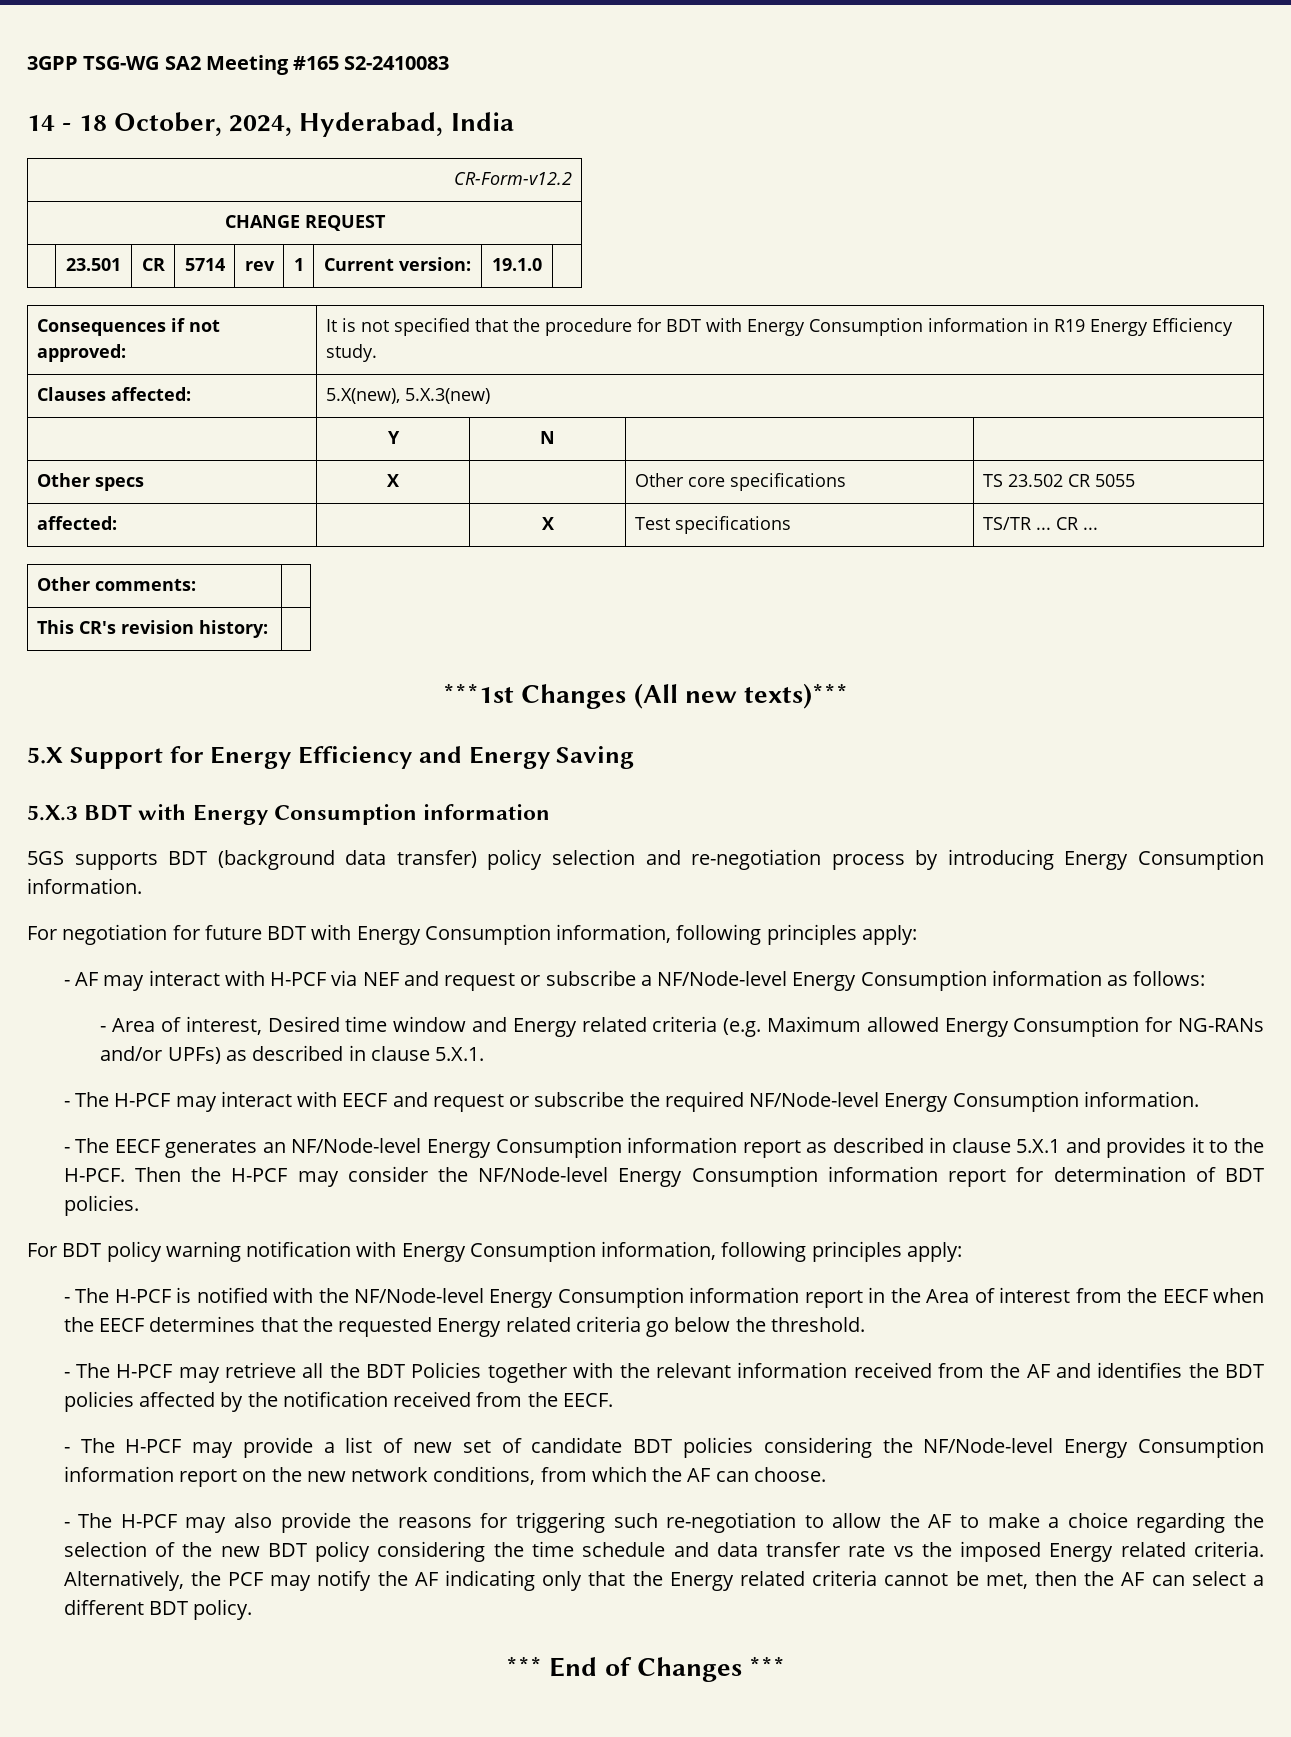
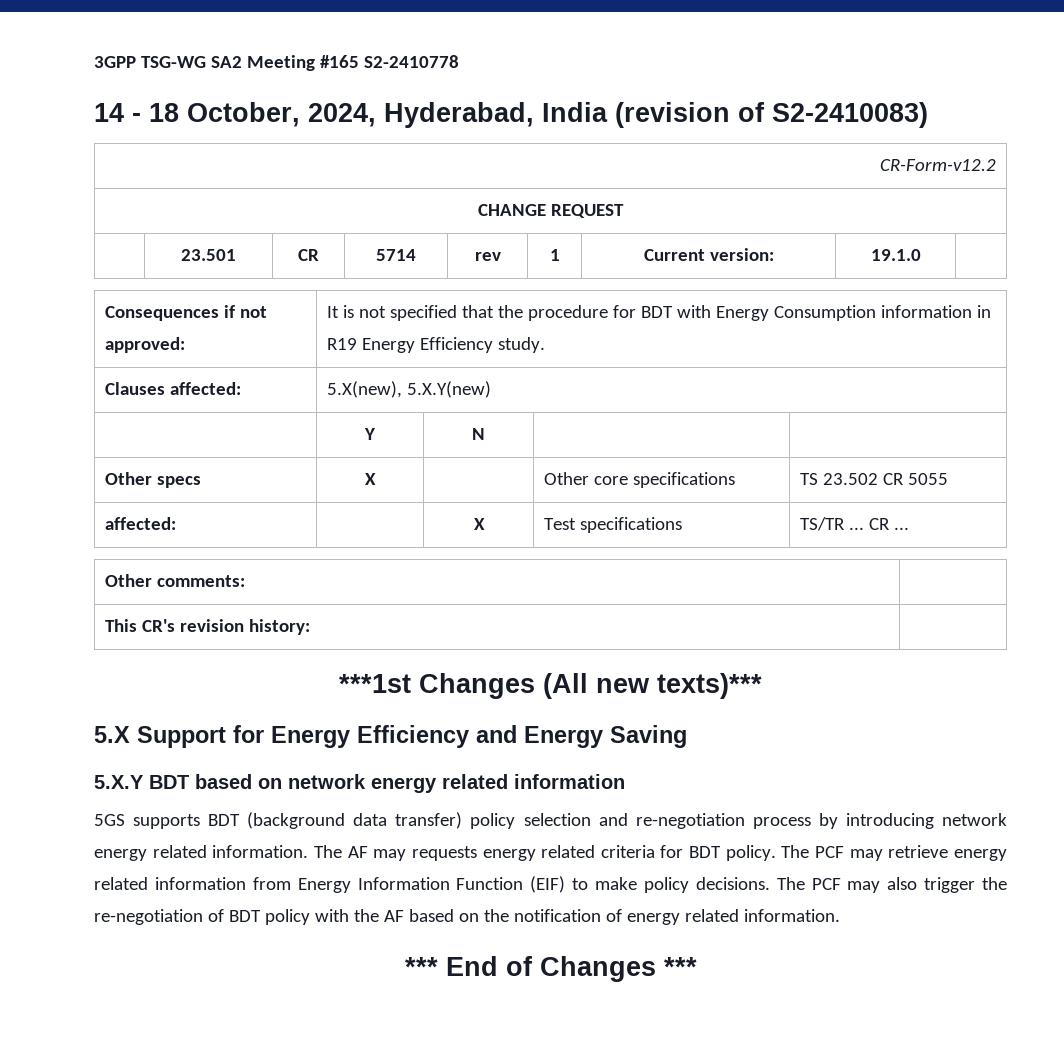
[344,56,450,70] S2-2410083 -> [363,55,459,68] S2-2410778
(514, 121) none -> [615,102,928,128] (revision of S2-2410083)
[404,388,490,404] 5.X.3(new) -> [406,381,491,398] 5.X.Y(new)
[27,804,417,825] 5.X.3 BDT with Energy Consumption -> [94,774,508,793] 5.X.Y BDT based on network energy related
[1064,849,1264,870] [27,878,142,894] [27,924,917,945] [63,970,1206,991] [100,1016,1264,1037] [100,1045,485,1064] [63,1091,1199,1112] [63,1137,1264,1158] [63,1166,1264,1187] [63,1195,139,1216] [27,1241,962,1262] [63,1287,1264,1308] [63,1316,865,1337] [63,1362,1264,1383] [63,1391,613,1412] [63,1437,1264,1458] [63,1466,826,1487] [63,1512,1264,1533] [63,1541,1264,1562] [63,1570,1264,1591] [63,1599,253,1620] Energy Consumption information. // For negotiation for future BDT with Energy Consumption information, following principles apply: // - AF may interact with H-PCF via NEF and request or subscribe a NF/Node-level Energy Consumption information as follows: // - Area of interest, Desired time window and Energy related criteria (e.g. Maximum allowed Energy Consumption for NG-RANs and/or UPFs) as described in clause 5.X.1. // - The H-PCF may interact with EECF and request or subscribe the required NF/Node-level Energy Consumption information. // - The EECF generates an NF/Node-level Energy Consumption information report as described in clause 5.X.1 and provides it to the H-PCF. Then the H-PCF may consider the NF/Node-level Energy Consumption information report for determination of BDT policies. // For BDT policy warning notification with Energy Consumption information, following principles apply: // - The H-PCF is notified with the NF/Node-level Energy Consumption information report in the Area of interest from the EECF when the EECF determines that the requested Energy related criteria go below the threshold. // - The H-PCF may retrieve all the BDT Policies together with the relevant information received from the AF and identifies the BDT policies affected by the notification received from the EECF. // - The H-PCF may provide a list of new set of candidate BDT policies considering the NF/Node-level Energy Consumption information report on the new network conditions, from which the AF can choose. // - The H-PCF may also provide the reasons for triggering such re-negotiation to allow the AF to make a choice regarding the selection of the new BDT policy considering the time schedule and data transfer rate vs the imposed Energy related criteria. Alternatively, the PCF may notify the AF indicating only that the Energy related criteria cannot be met, then the AF can select a different BDT policy. -> [942,813,1008,826] [94,845,1007,861] [94,876,1007,893] [94,909,840,925] network energy related information. The AF may requests energy related criteria for BDT policy. The PCF may retrieve energy related information from Energy Information Function (EIF) to make policy decisions. The PCF may also trigger the re-negotiation of BDT policy with the AF based on the notification of energy related information.

